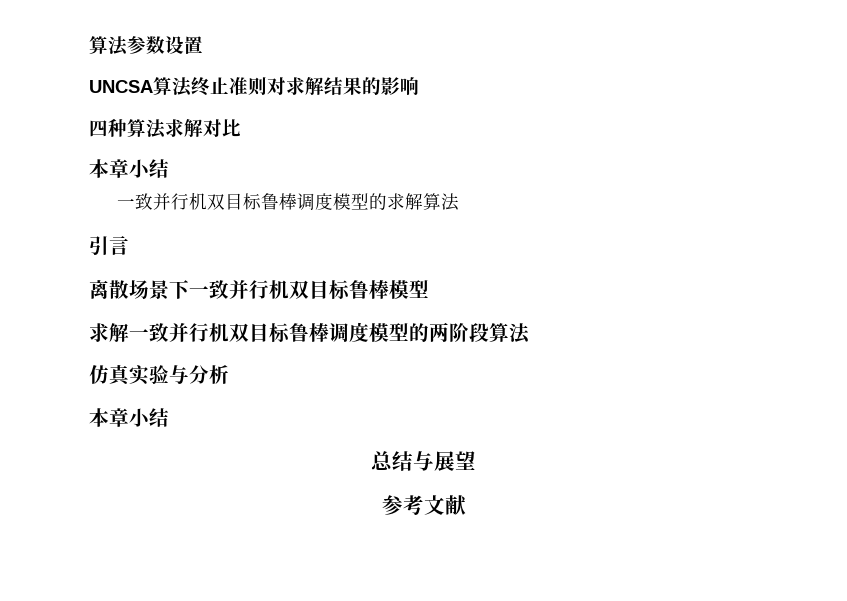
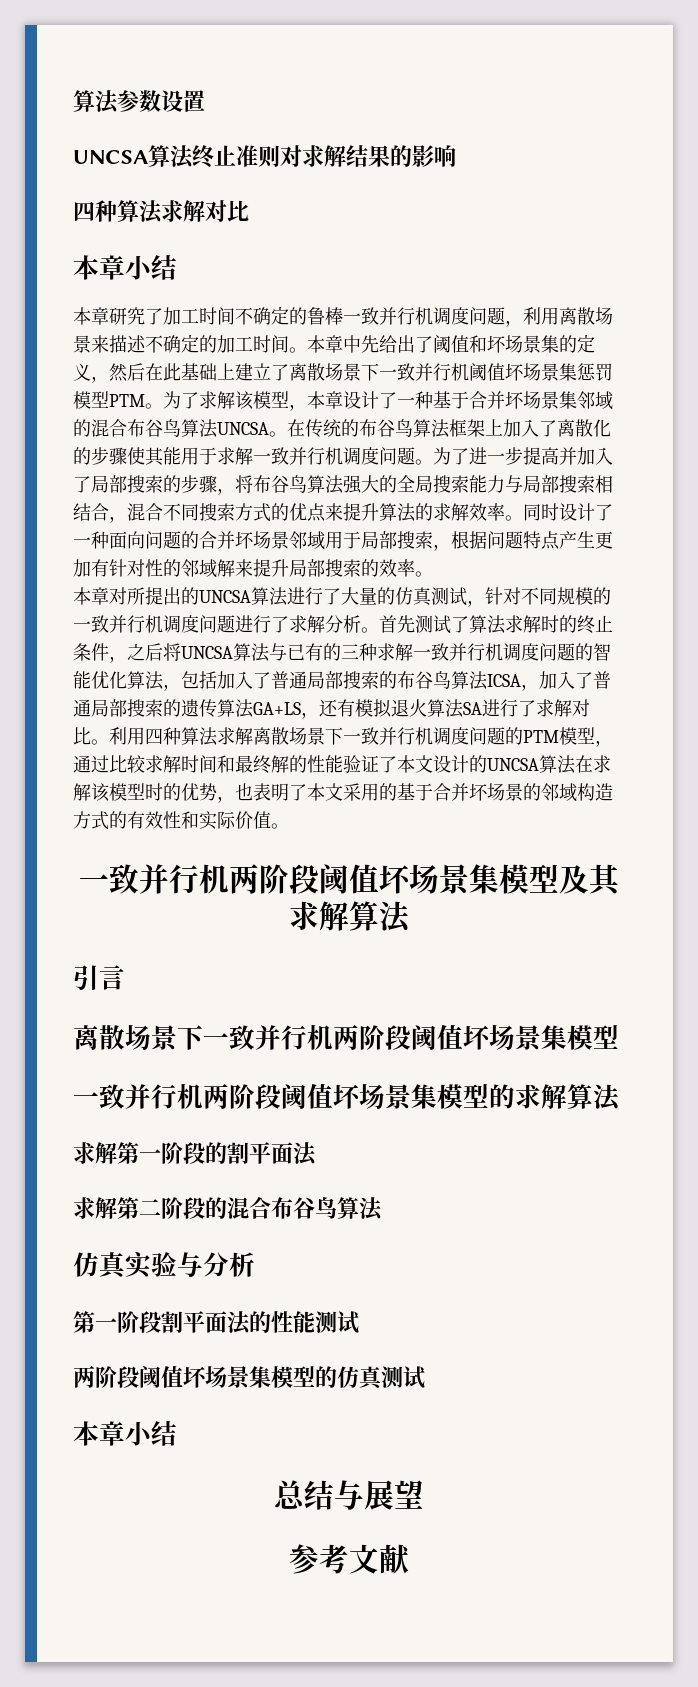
[117,192,388,211] 一致并行机双目标鲁棒调度模型的 -> [73,306,613,327] [73,334,595,353] [73,363,613,383] [73,391,613,411] [73,419,611,438] [73,447,613,466] [73,475,613,495] [73,503,613,523] [73,531,613,551] [73,559,433,578] [73,587,611,607] [73,615,613,634] [73,643,611,663] [73,671,611,691] [73,699,590,719] [73,727,613,747] [73,755,611,774] [73,783,613,803] [73,811,289,830] [79,864,623,896] 本章研究了加工时间不确定的鲁棒一致并行机调度问题，利用离散场景来描述不确定的加工时间。本章中先给出了阈值和坏场景集的定义，然后在此基础上建立了离散场景下一致并行机阈值坏场景集惩罚模型PTM。为了求解该模型，本章设计了一种基于合并坏场景集邻域的混合布谷鸟算法UNCSA。在传统的布谷鸟算法框架上加入了离散化的步骤使其能用于求解一致并行机调度问题。为了进一步提高并加入了局部搜索的步骤，将布谷鸟算法强大的全局搜索能力与局部搜索相结合，混合不同搜索方式的优点来提升算法的求解效率。同时设计了一种面向问题的合并坏场景邻域用于局部搜索，根据问题特点产生更加有针对性的邻域解来提升局部搜索的效率。 // 本章对所提出的UNCSA算法进行了大量的仿真测试，针对不同规模的一致并行机调度问题进行了求解分析。首先测试了算法求解时的终止条件，之后将UNCSA算法与已有的三种求解一致并行机调度问题的智能优化算法，包括加入了普通局部搜索的布谷鸟算法ICSA，加入了普通局部搜索的遗传算法GA+LS，还有模拟退火算法SA进行了求解对比。利用四种算法求解离散场景下一致并行机调度问题的PTM模型，通过比较求解时间和最终解的性能验证了本文设计的UNCSA算法在求解该模型时的优势，也表明了本文采用的基于合并坏场景的邻域构造方式的有效性和实际价值。 // 一致并行机两阶段阈值坏场景集模型及其
[289,280,389,300] 双目标鲁棒 -> [333,1024,567,1051] 两阶段阈值坏场景集
[89,322,489,343] 求解一致并行机双目标鲁棒调度模型的两阶段 -> [73,1083,621,1111] [73,1142,317,1166] [73,1197,337,1219] 一致并行机两阶段阈值坏场景集模型的求解算法 // 求解第一阶段的割平面法 // 求解第二阶段的混合布谷鸟
(229, 374) none -> [73,1311,359,1335] [73,1366,425,1390] // 第一阶段割平面法的性能测试 // 两阶段阈值坏场景集模型的仿真测试

